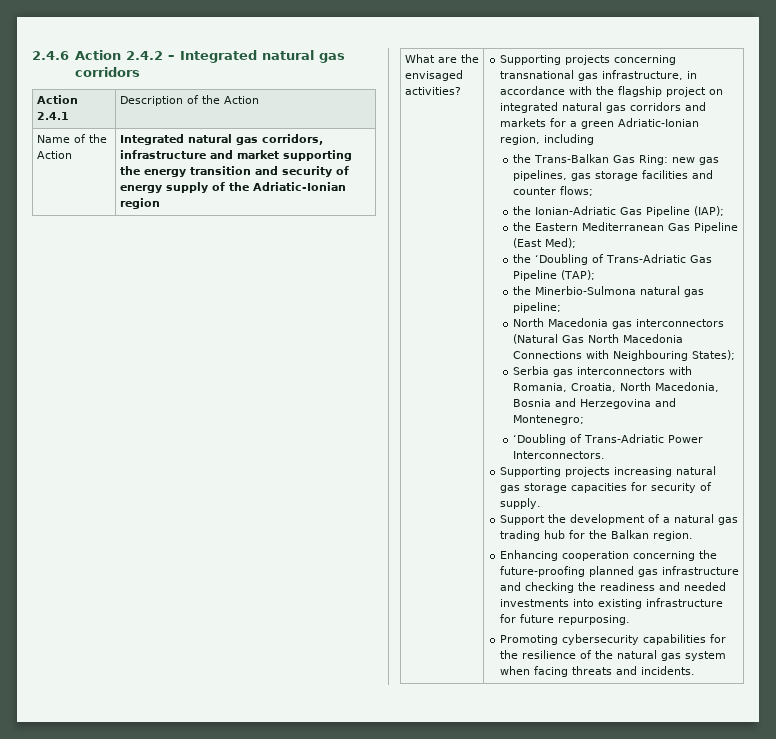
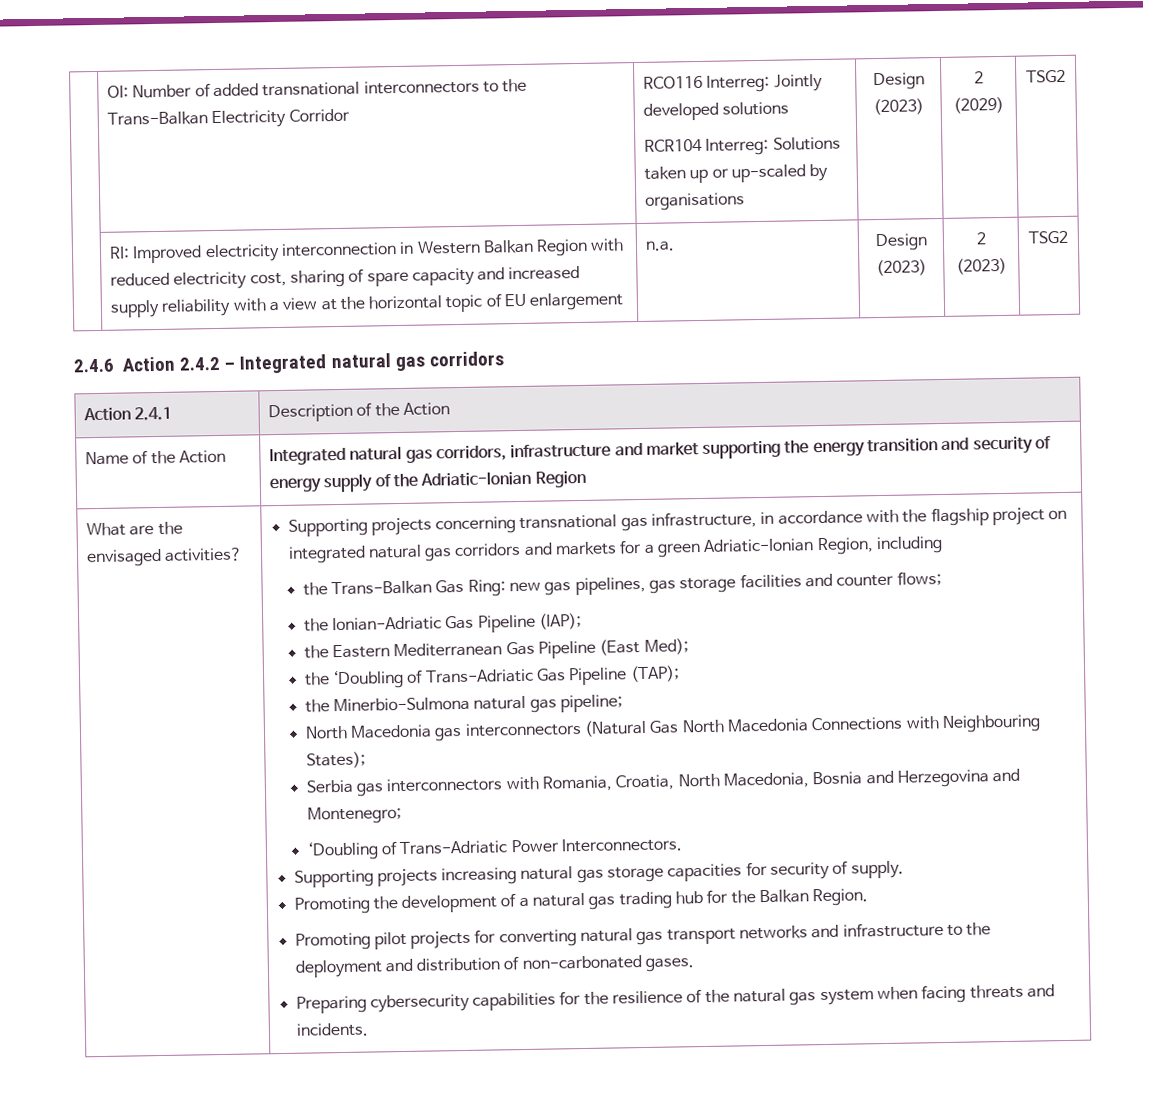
(32, 55) none -> [106,78,528,99] [106,108,350,129] [642,73,823,93] [642,101,790,121] [643,136,841,156] [643,163,829,184] [644,192,745,211] [872,72,925,91] [873,98,924,116] [973,71,984,84] [953,96,1004,114] [1026,69,1066,83] [108,238,625,264] [109,265,581,290] [109,292,625,318] [644,240,675,251] [874,233,928,252] [876,259,927,277] [975,232,986,245] [956,257,1007,275] [1028,230,1068,244] | OI: Number of added transnational interconnectors to the Trans-Balkan Electricity Corridor | RCO116 Interreg: Jointly developed solutions // RCR104 Interreg: Solutions taken up or up-scaled by organisations | Design (2023) | 2 (2029) | TSG2 // | RI: Improved electricity interconnection in Western Balkan Region with reduced electricity cost, sharing of spare capacity and increased supply reliability with a view at the horizontal topic of EU enlargement | n.a. | Design (2023) | 2 (2023) | TSG2 //
[119,198,160,209] region -> [534,470,586,488] Region
[500,135,541,145] region, -> [816,537,874,556] Region,
[500,515,546,525] Support -> [293,896,370,915] Promoting
[653,531,694,541] [500,550,718,561] [500,566,740,577] [500,582,727,593] [500,598,724,609] [500,614,631,625] [500,635,559,645] region. // Enhancing cooperation concerning the future-proofing planned gas infrastructure and checking the readiness and needed investments into existing infrastructure for future repurposing. // Promoting -> [812,888,869,907] [294,922,992,951] [294,955,695,978] [295,995,367,1014] Region. // Promoting pilot projects for converting natural gas transport networks and infrastructure to the deployment and distribution of non-carbonated gases. // Preparing

